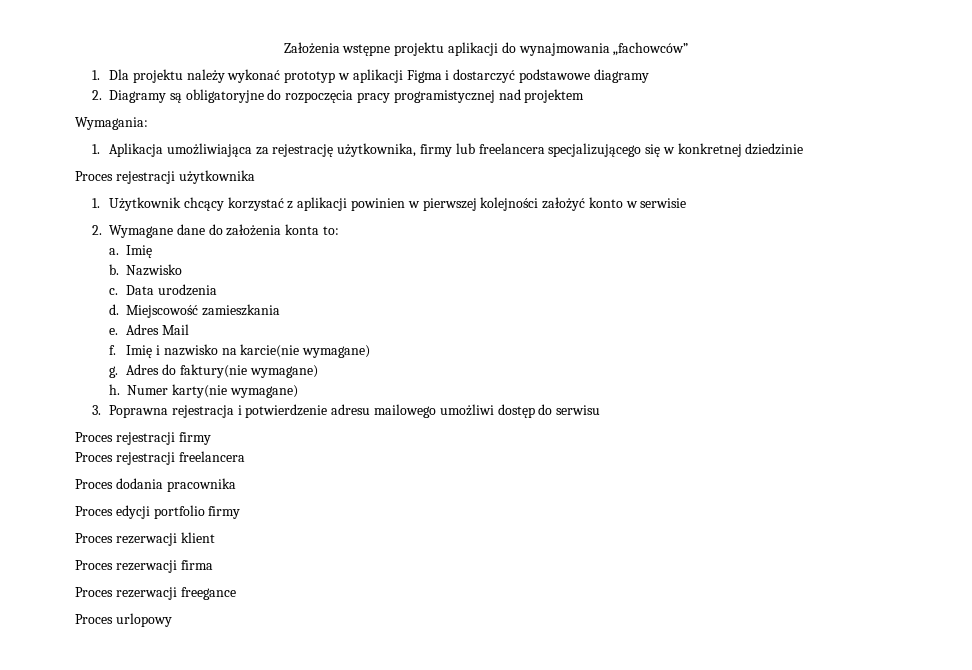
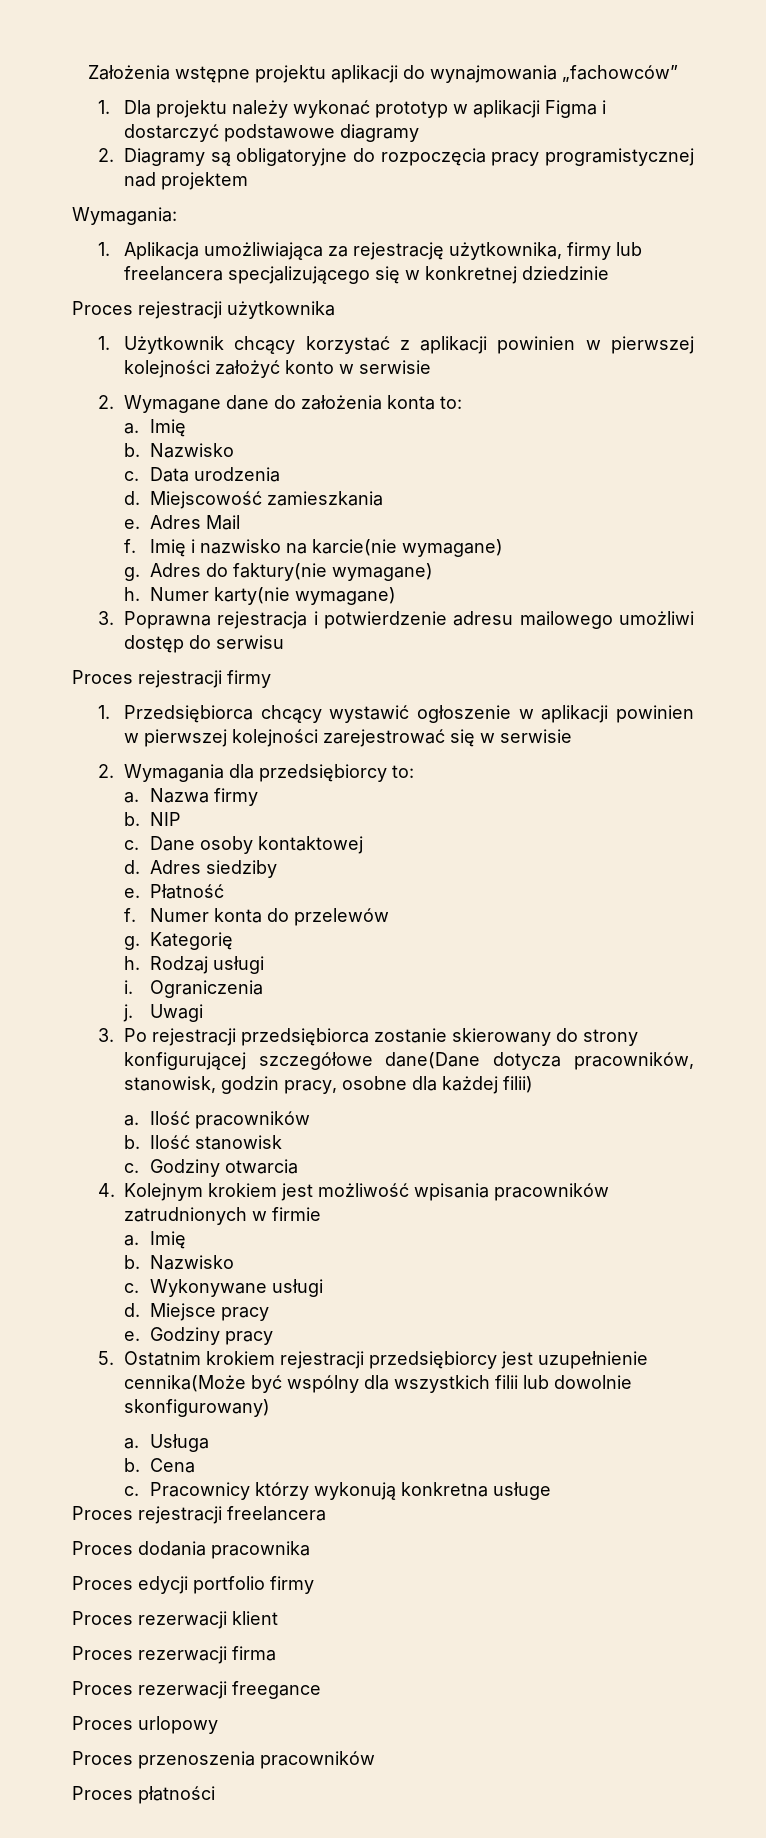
(211, 438) none -> [97,705,694,723] [123,729,572,747] [97,764,414,782] [123,788,258,806] [123,812,181,826] [123,836,363,854] [123,860,277,878] [123,884,224,899] [123,908,389,926] [123,932,233,950] [123,956,264,974] [123,980,263,998] [122,1004,203,1022] [97,1028,638,1046] [123,1052,695,1070] [123,1076,533,1094] [123,1111,310,1129] [123,1135,282,1150] [123,1159,298,1177] [97,1183,609,1201] [123,1207,321,1225] [123,1231,186,1249] [123,1255,234,1270] [123,1279,323,1297] [123,1303,269,1321] [123,1327,273,1345] [97,1351,648,1369] [123,1375,632,1393] [123,1399,270,1417] [123,1434,209,1452] [123,1458,195,1473] [123,1482,551,1500] // 1. Przedsiębiorca chcący wystawić ogłoszenie w aplikacji powinien w pierwszej kolejności zarejestrować się w serwisie // 2. Wymagania dla przedsiębiorcy to: // a. Nazwa firmy // b. NIP // c. Dane osoby kontaktowej // d. Adres siedziby // e. Płatność // f. Numer konta do przelewów // g. Kategorię // h. Rodzaj usługi // i. Ograniczenia // j. Uwagi // 3. Po rejestracji przedsiębiorca zostanie skierowany do strony konfigurującej szczegółowe dane(Dane dotycza pracowników, stanowisk, godzin pracy, osobne dla każdej filii) // a. Ilość pracowników // b. Ilość stanowisk // c. Godziny otwarcia // 4. Kolejnym krokiem jest możliwość wpisania pracowników zatrudnionych w firmie // a. Imię // b. Nazwisko // c. Wykonywane usługi // d. Miejsce pracy // e. Godziny pracy // 5. Ostatnim krokiem rejestracji przedsiębiorcy jest uzupełnienie cennika(Może być wspólny dla wszystkich filii lub dowolnie skonfigurowany) // a. Usługa // b. Cena // c. Pracownicy którzy wykonują konkretna usługe
(172, 620) none -> [72,1751,375,1769] [72,1786,215,1804] // Proces przenoszenia pracowników // Proces płatności

